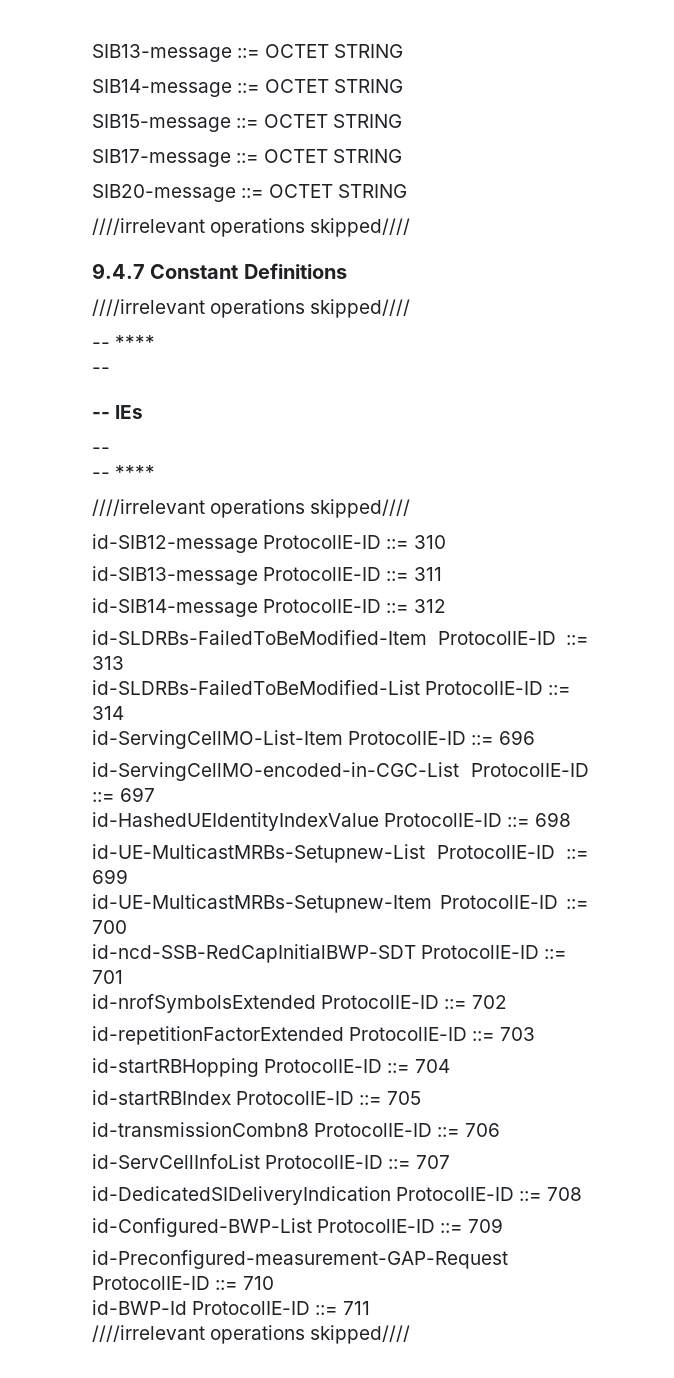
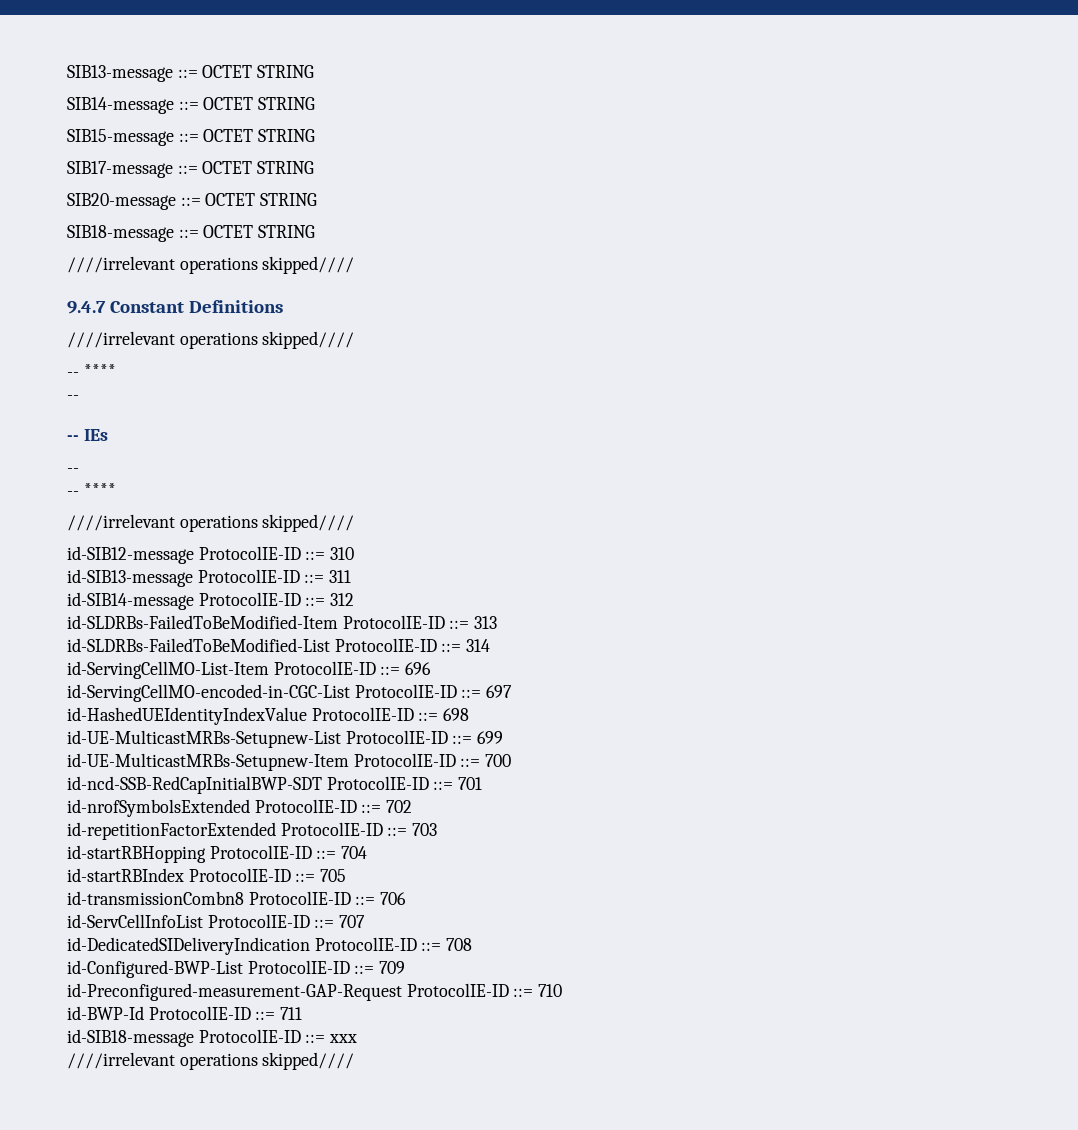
(408, 191) none -> [67,225,316,242] // SIB18-message ::= OCTET STRING
(371, 1308) none -> [67,1029,358,1047] // id-SIB18-message ProtocolIE-ID ::= xxx

